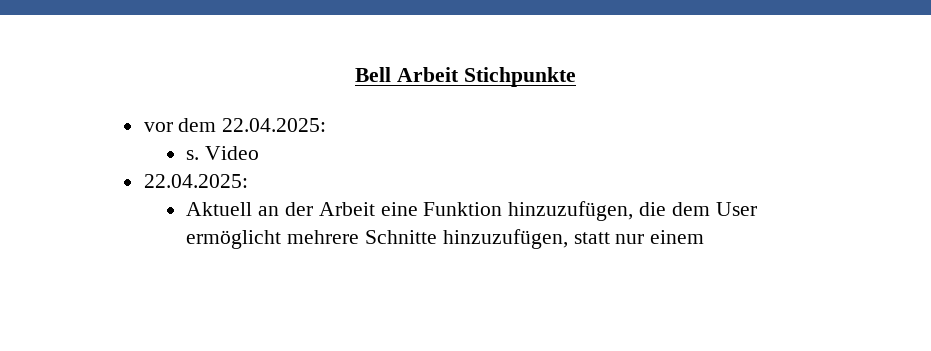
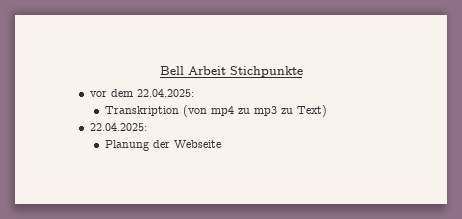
[186,146,260,160] [143,174,248,188] [186,201,757,221] [186,229,705,249] s. Video // 22.04.2025: // Aktuell an der Arbeit eine Funktion hinzuzufügen, die dem User ermöglicht mehrere Schnitte hinzuzufügen, statt nur einem -> [104,105,327,117] [89,123,147,131] [104,140,221,151] Transkription (von mp4 zu mp3 zu Text) // 22.04.2025: // Planung der Webseite

